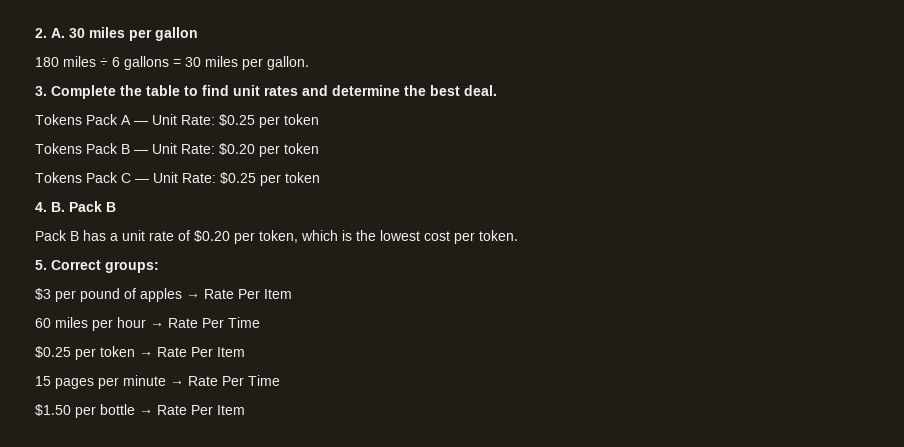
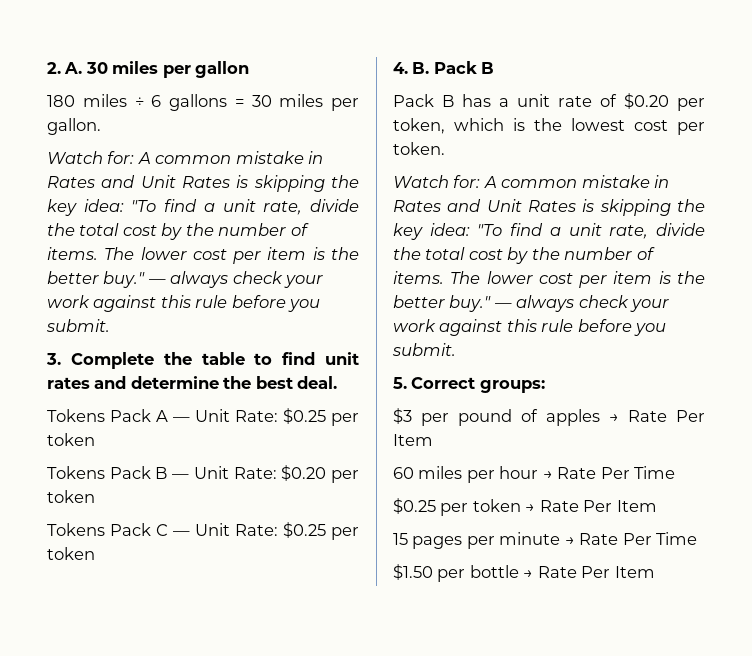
(309, 63) none -> [47,151,324,164] [47,175,359,192] [47,199,359,216] [47,223,309,240] [47,247,359,264] [47,271,324,288] [47,295,321,312] [46,319,110,332] // Watch for: A common mistake in Rates and Unit Rates is skipping the key idea: "To find a unit rate, divide the total cost by the number of items. The lower cost per item is the better buy." — always check your work against this rule before you submit.
(518, 235) none -> [393,175,670,188] [393,199,705,216] [393,223,705,240] [393,247,655,264] [393,271,705,288] [393,295,670,312] [393,319,667,336] [392,343,456,356] // Watch for: A common mistake in Rates and Unit Rates is skipping the key idea: "To find a unit rate, divide the total cost by the number of items. The lower cost per item is the better buy." — always check your work against this rule before you submit.

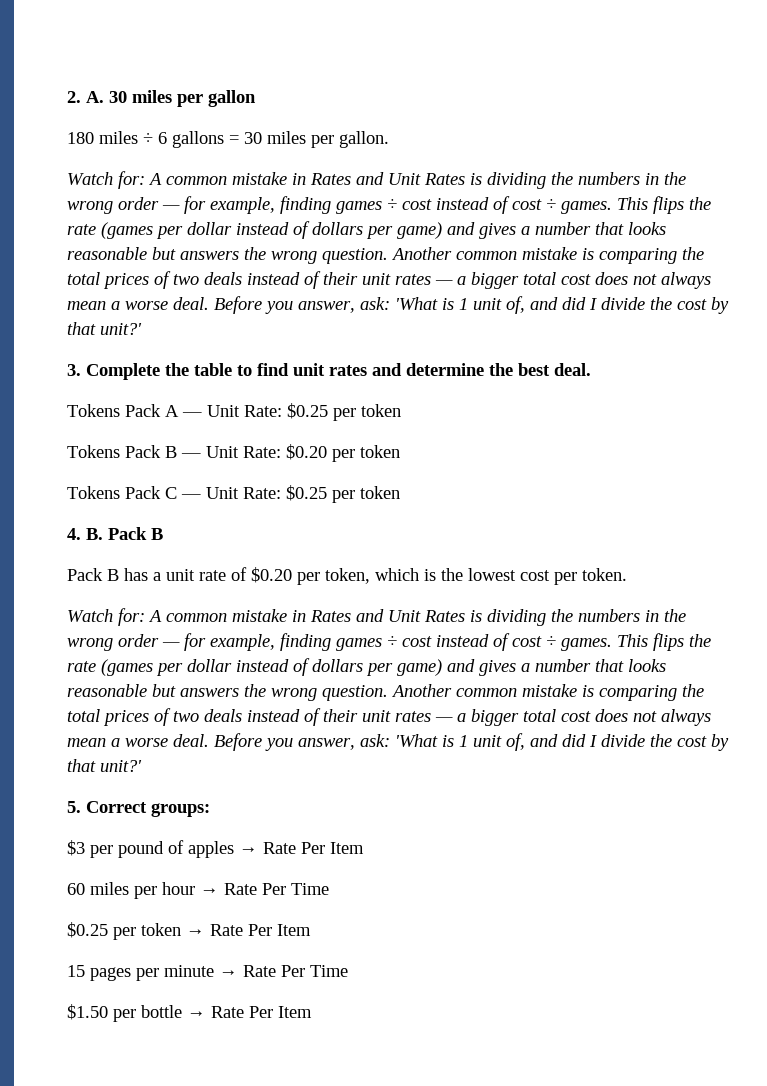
[253,175,359,192] [47,199,359,216] [47,223,309,240] [47,247,359,264] [47,271,324,288] [47,295,321,312] [46,319,110,332] skipping the key idea: "To find a unit rate, divide the total cost by the number of items. The lower cost per item is the better buy." — always check your work against this rule before you submit. -> [487,172,686,189] [67,196,711,214] [67,221,666,239] [67,247,704,264] [67,271,711,289] [67,296,729,314] [67,322,142,335] dividing the numbers in the wrong order — for example, finding games ÷ cost instead of cost ÷ games. This flips the rate (games per dollar instead of dollars per game) and gives a number that looks reasonable but answers the wrong question. Another common mistake is comparing the total prices of two deals instead of their unit rates — a bigger total cost does not always mean a worse deal. Before you answer, ask: 'What is 1 unit of, and did I divide the cost by that unit?'
[599,199,705,216] [393,223,705,240] [393,247,655,264] [393,271,705,288] [393,295,670,312] [393,319,667,336] [392,343,456,356] skipping the key idea: "To find a unit rate, divide the total cost by the number of items. The lower cost per item is the better buy." — always check your work against this rule before you submit. -> [487,609,686,626] [67,633,711,651] [67,658,666,676] [67,684,704,701] [67,708,711,726] [67,733,729,751] [67,759,142,772] dividing the numbers in the wrong order — for example, finding games ÷ cost instead of cost ÷ games. This flips the rate (games per dollar instead of dollars per game) and gives a number that looks reasonable but answers the wrong question. Another common mistake is comparing the total prices of two deals instead of their unit rates — a bigger total cost does not always mean a worse deal. Before you answer, ask: 'What is 1 unit of, and did I divide the cost by that unit?'

